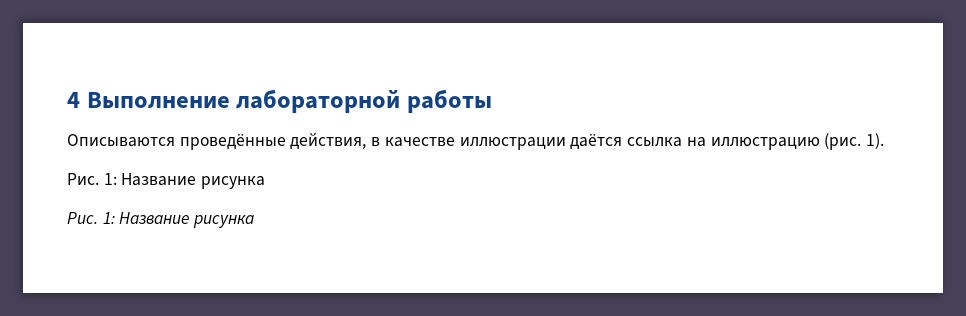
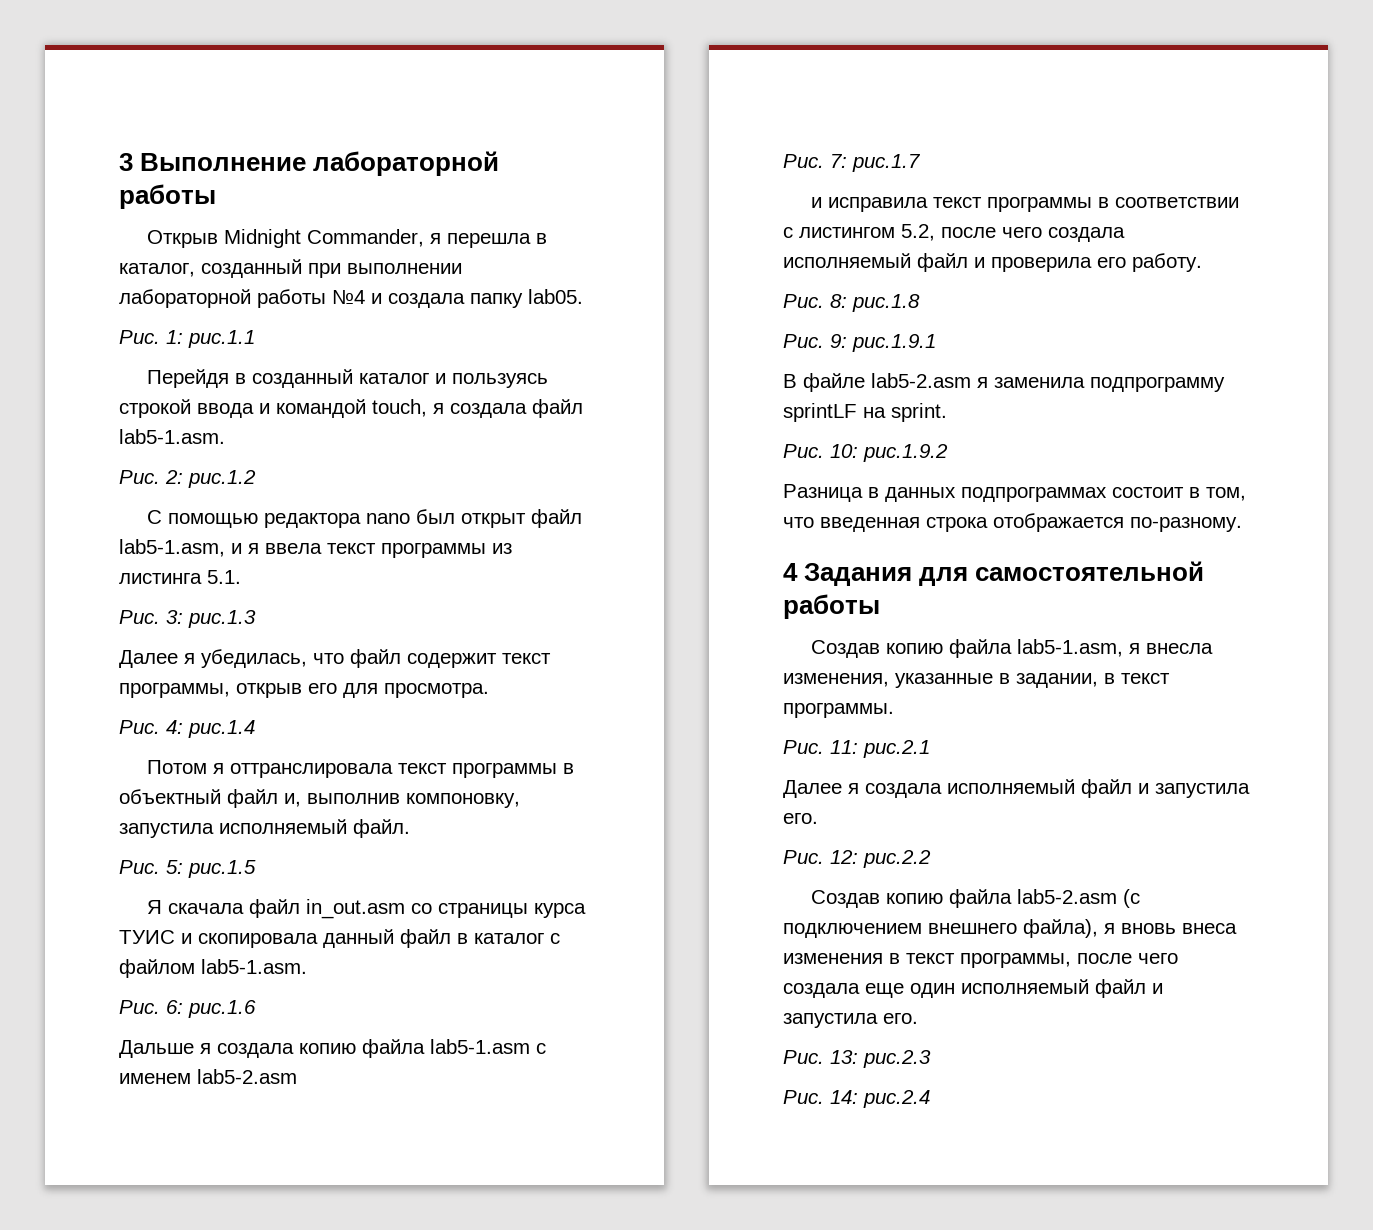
[67,92,80,108] 4 -> [119,153,133,171] 3
[67,133,884,150] [67,173,266,189] [67,212,255,228] Описываются проведённые действия, в качестве иллюстрации даётся ссылка на иллюстрацию (рис. 1). // Рис. 1: Название рисунка // Рис. 1: Название рисунка -> [146,229,547,248] [119,259,462,278] [119,289,583,308] [119,330,255,348] [146,369,548,388] [119,399,583,418] [119,429,225,444] [119,470,256,488] [146,509,582,528] [119,539,512,558] [119,570,241,584] [119,610,256,628] [119,649,551,668] [119,683,489,698] [119,720,255,738] [146,760,574,778] [119,789,520,808] [119,819,410,838] [119,860,256,878] [146,899,586,919] [119,929,560,948] [119,959,307,978] [119,1000,256,1018] [119,1039,546,1058] [119,1069,297,1084] [783,154,921,172] [810,197,1239,212] [783,224,1125,242] [783,253,1202,272] [783,294,920,312] [783,334,936,352] [783,373,1225,392] [783,403,947,422] [783,444,948,462] [783,484,1246,502] [783,513,1242,532] [783,561,1205,586] [783,594,880,619] [810,639,1213,658] [783,673,1170,688] [783,703,894,718] [783,740,930,758] [783,779,1250,798] [783,813,818,824] [783,850,931,868] [810,889,1140,908] [783,919,1237,938] [783,953,1178,968] [783,979,1163,998] [783,1013,918,1028] [783,1050,931,1068] [783,1090,930,1108] Открыв Midnight Commander, я перешла в каталог, созданный при выполнении лабораторной работы №4 и создала папку lab05. // Рис. 1: рис.1.1 // Перейдя в созданный каталог и пользуясь строкой ввода и командой touch, я создала файл lab5-1.asm. // Рис. 2: рис.1.2 // С помощью редактора nano был открыт файл lab5-1.asm, и я ввела текст программы из листинга 5.1. // Рис. 3: рис.1.3 // Далее я убедилась, что файл содержит текст программы, открыв его для просмотра. // Рис. 4: рис.1.4 // Потом я оттранслировала текст программы в объектный файл и, выполнив компоновку, запустила исполняемый файл. // Рис. 5: рис.1.5 // Я скачала файл in_out.asm со страницы курса ТУИС и скопировала данный файл в каталог с файлом lab5-1.asm. // Рис. 6: рис.1.6 // Дальше я создала копию файла lab5-1.asm с именем lab5-2.asm // Рис. 7: рис.1.7 // и исправила текст программы в соответствии с листингом 5.2, после чего создала исполняемый файл и проверила его работу. // Рис. 8: рис.1.8 // Рис. 9: рис.1.9.1 // В файле lab5-2.asm я заменила подпрограмму sprintLF на sprint. // Рис. 10: рис.1.9.2 // Разница в данных подпрограммах состоит в том, что введенная строка отображается по-разному. // 4 Задания для самостоятельной работы // Создав копию файла lab5-1.asm, я внесла изменения, указанные в задании, в текст программы. // Рис. 11: рис.2.1 // Далее я создала исполняемый файл и запустила его. // Рис. 12: рис.2.2 // Создав копию файла lab5-2.asm (с подключением внешнего файла), я вновь внеса изменения в текст программы, после чего создала еще один исполняемый файл и запустила его. // Рис. 13: рис.2.3 // Рис. 14: рис.2.4

